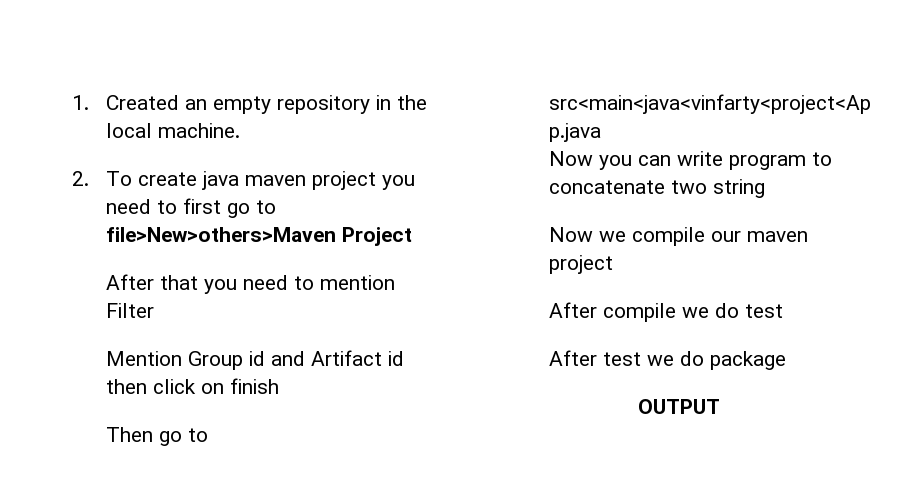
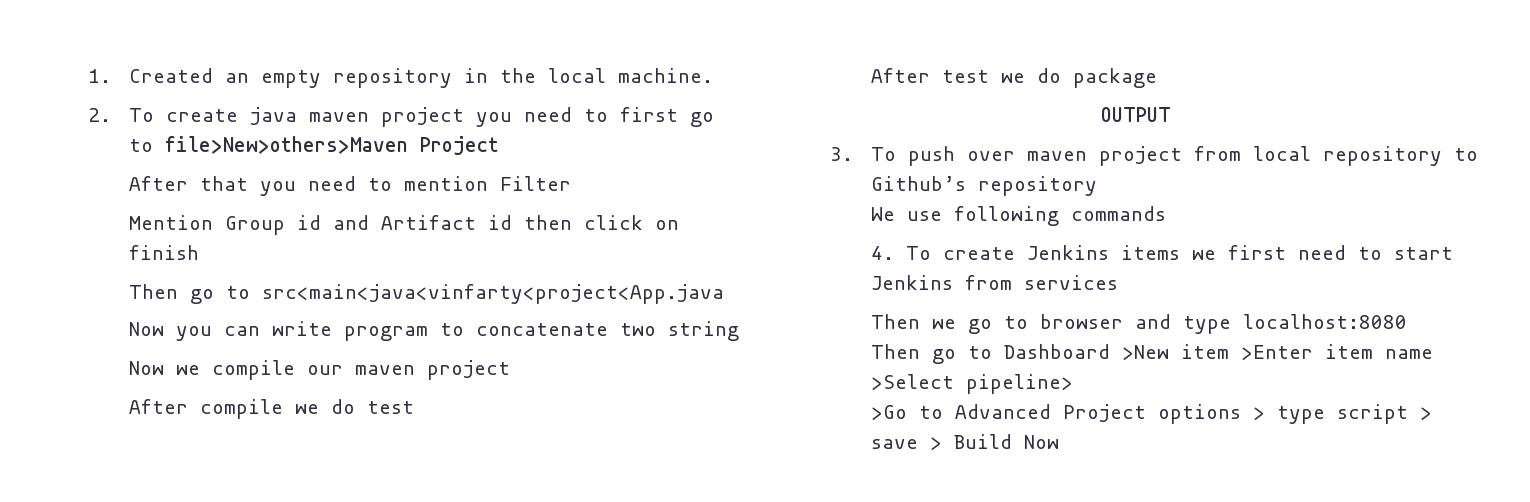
(720, 406) none -> [829,146,1478,166] [870,176,1097,196] [870,206,1166,226] [870,245,1453,260] [870,275,1118,290] [870,314,1407,334] [870,344,1433,364] [870,374,1073,394] [870,404,1432,424] [870,434,1059,450] // 3. To push over maven project from local repository to Github’s repository // We use following commands // 4. To create Jenkins items we first need to start Jenkins from services // Then we go to browser and type localhost:8080 // Then go to Dashboard >New item >Enter item name >Select pipeline> // >Go to Advanced Project options > type script > save > Build Now

